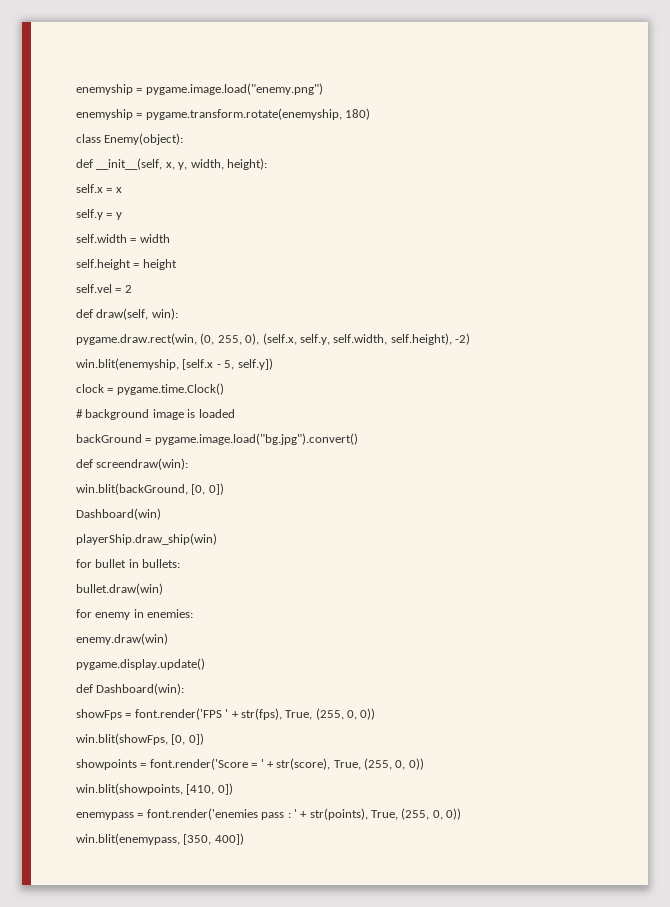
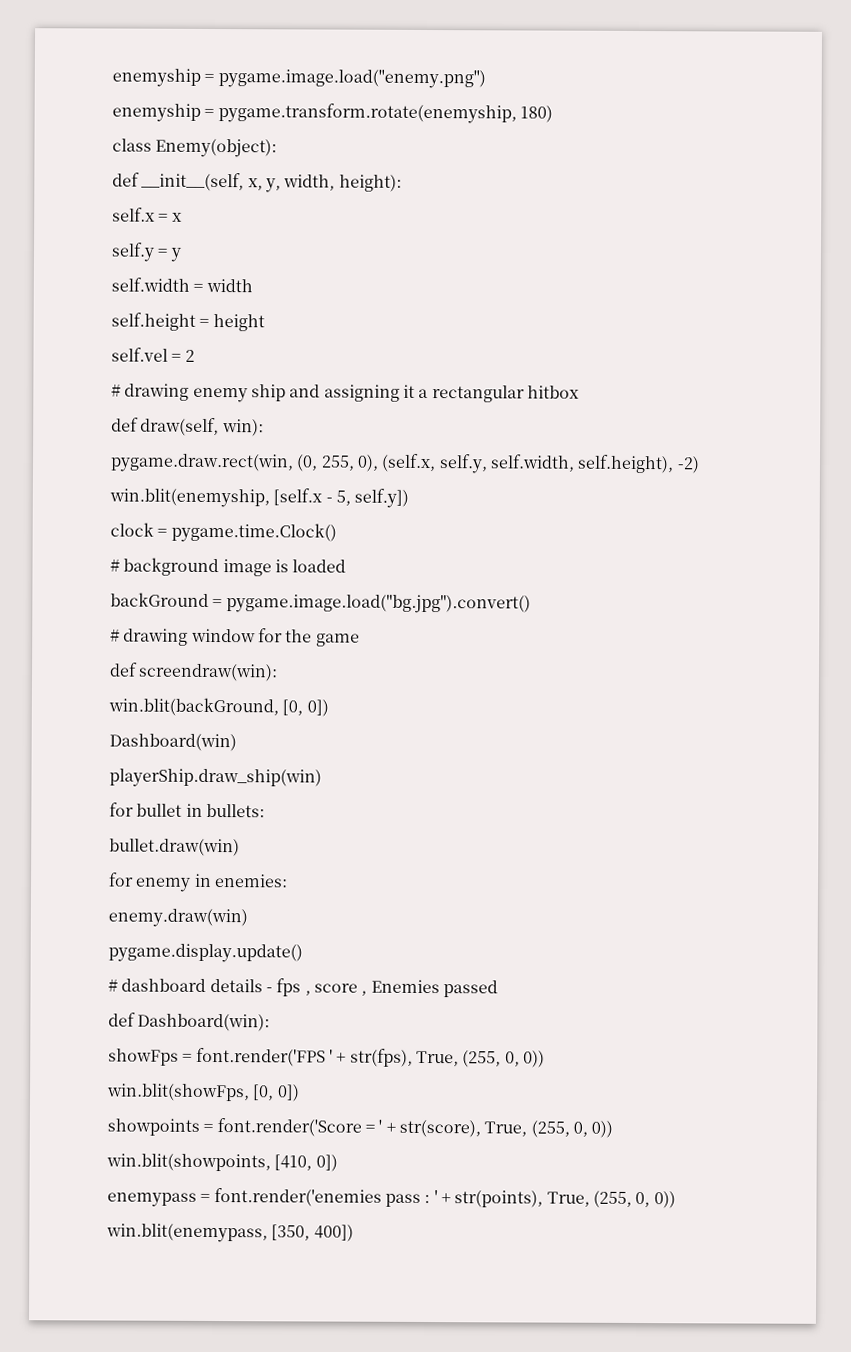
(132, 289) none -> [111,383,579,403] // # drawing enemy ship and assigning it a rectangular hitbox
(358, 439) none -> [110,628,360,647] // # drawing window for the game
(205, 664) none -> [108,978,498,998] // # dashboard details - fps , score , Enemies passed

